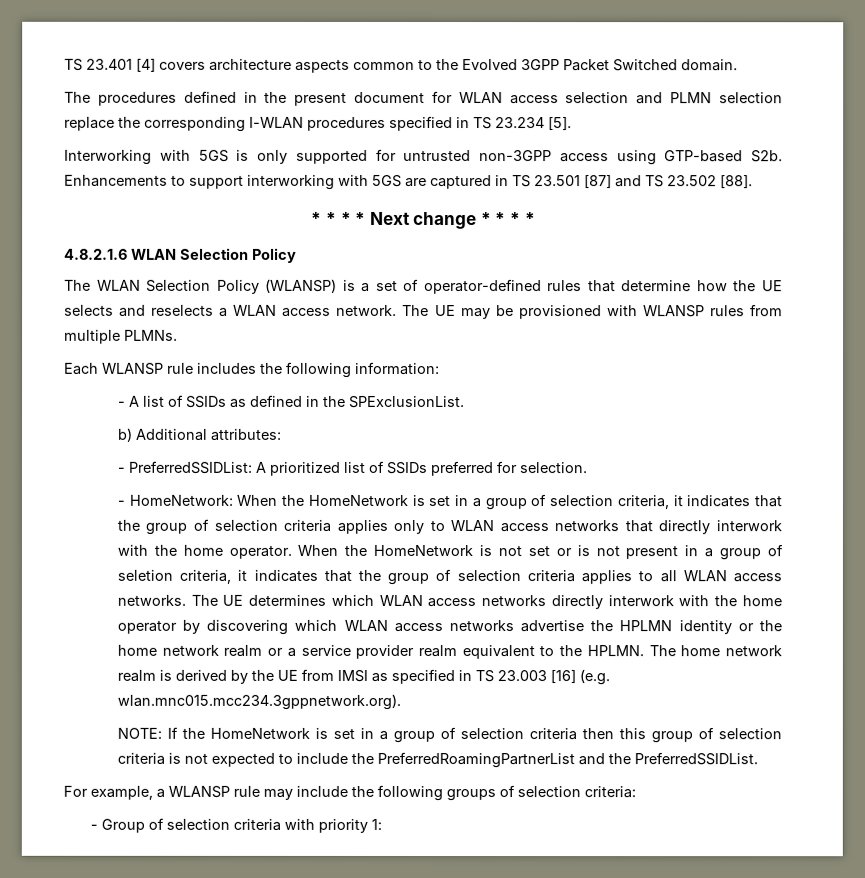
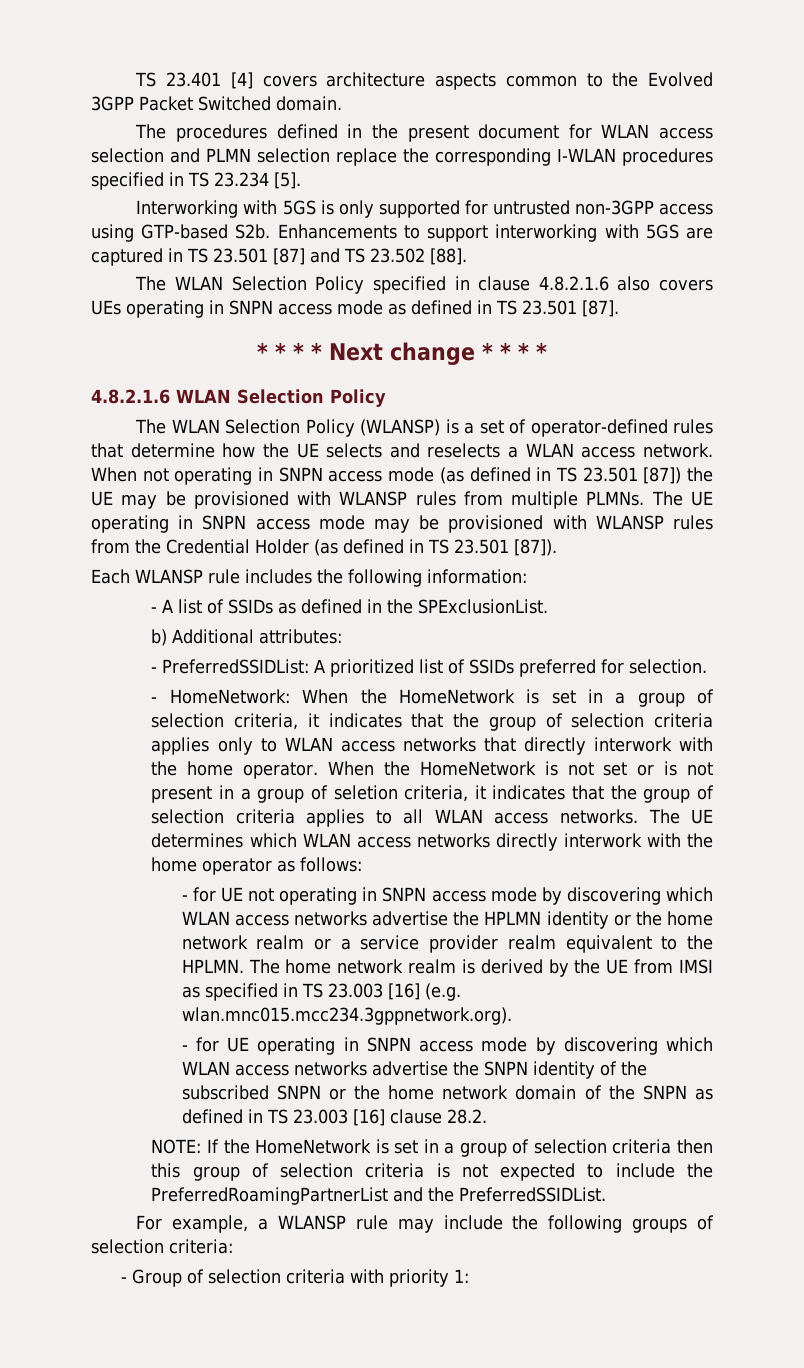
(753, 181) none -> [135,276,713,294] [91,300,619,318] // The WLAN Selection Policy specified in clause 4.8.2.1.6 also covers UEs operating in SNPN access mode as defined in TS 23.501 [87].
[402,304,430,316] The -> [91,467,713,485] When not operating in SNPN access mode (as defined in TS 23.501 [87]) the
(178, 335) none -> [651,491,713,506] [91,515,713,533] [91,539,557,556] The UE operating in SNPN access mode may be provisioned with WLANSP rules from the Credential Holder (as defined in TS 23.501 [87]).
(177, 627) none -> [277,857,363,872] [181,887,537,905] as follows: // - for UE not operating in SNPN access mode
(401, 701) none -> [181,1037,714,1055] [181,1061,647,1079] [181,1085,713,1100] [181,1109,487,1126] // - for UE operating in SNPN access mode by discovering which WLAN access networks advertise the SNPN identity of the subscribed SNPN or the home network domain of the SNPN as defined in TS 23.003 [16] clause 28.2.

